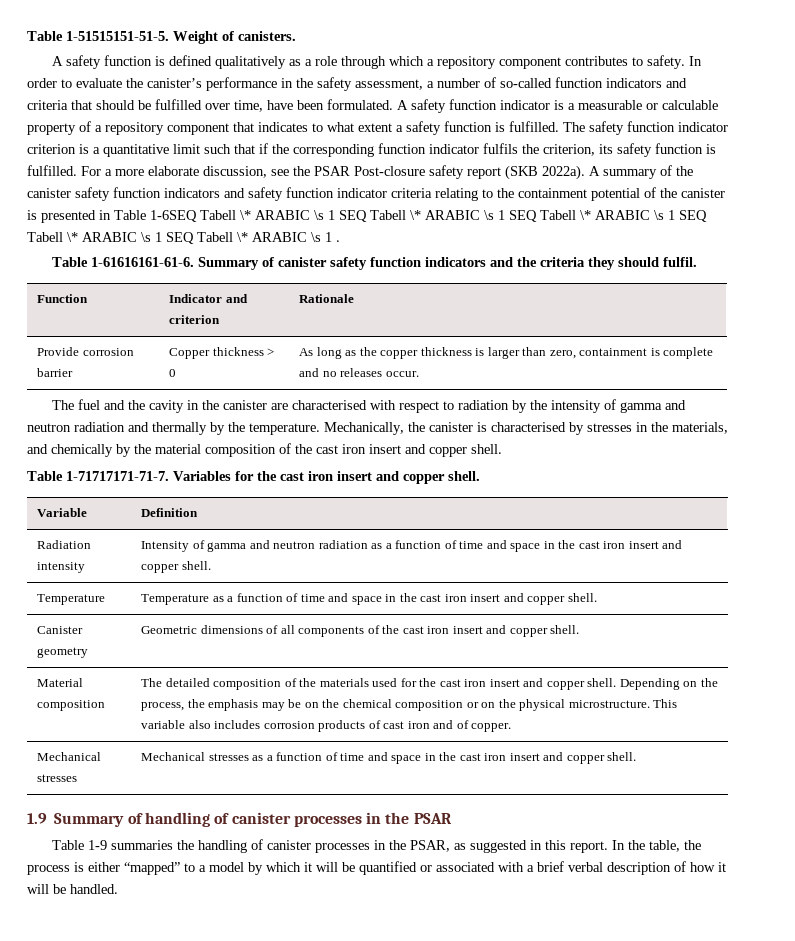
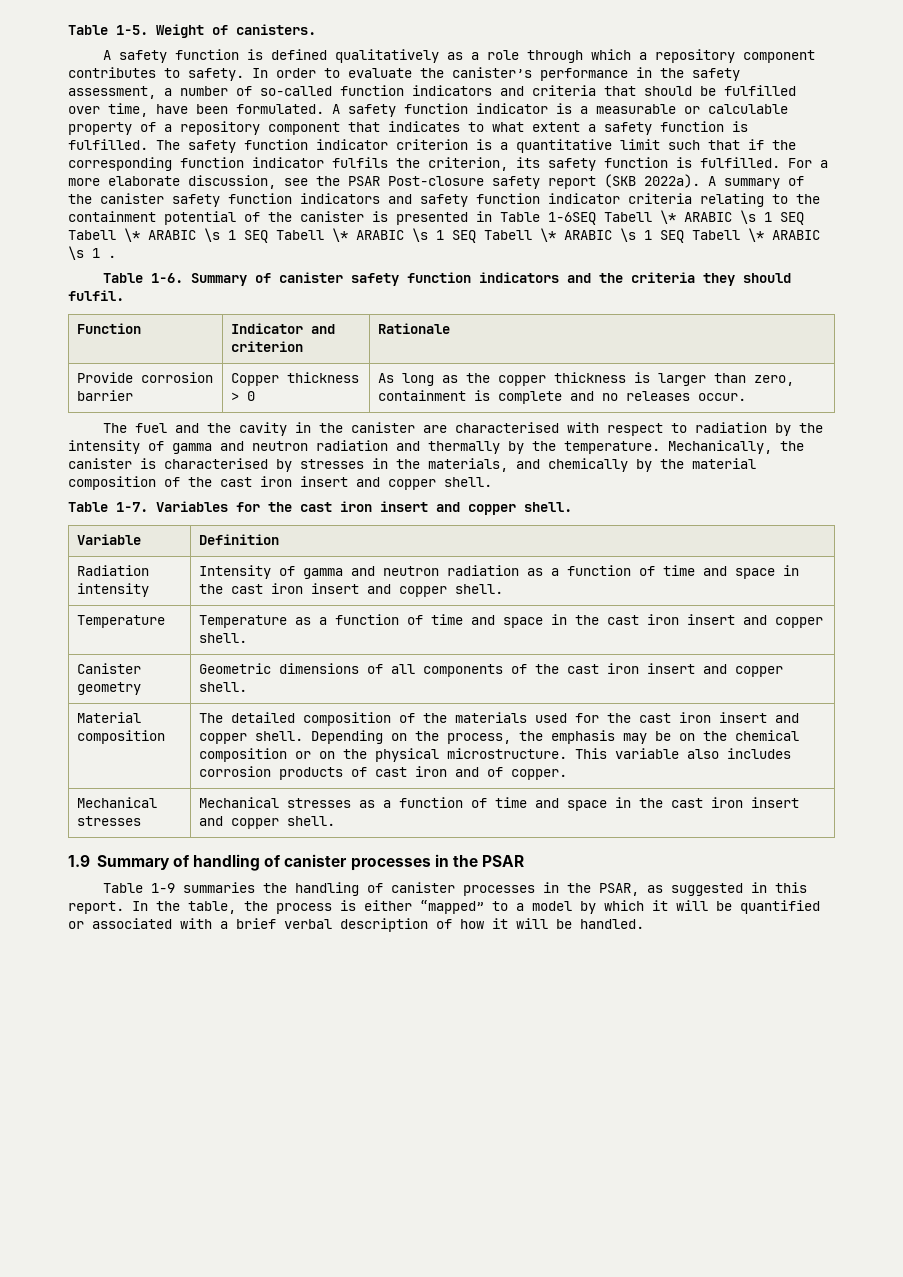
[27,31,169,41] Table 1-51515151-51-5. -> [68,25,148,35] Table 1-5.
[90,257,194,267] 1-61616161-61-6. -> [150,273,183,283] 1-6.
[66,471,169,481] 1-71717171-71-7. -> [116,502,148,512] 1-7.

